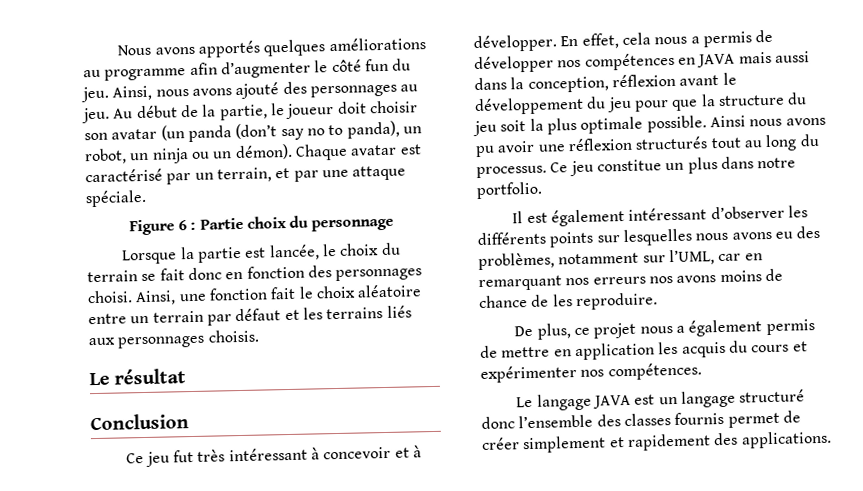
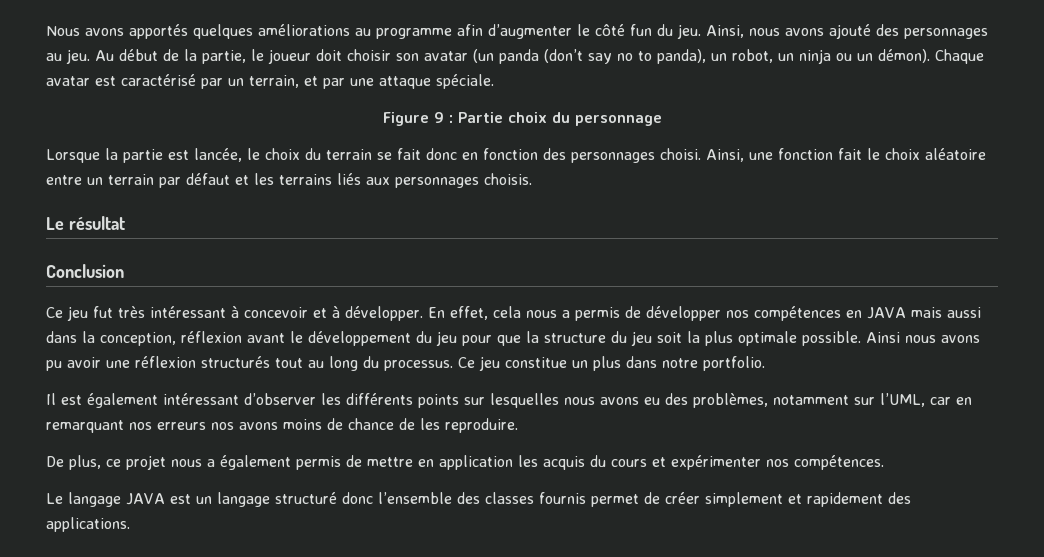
[177,220,187,231] 6 -> [433,112,444,123] 9

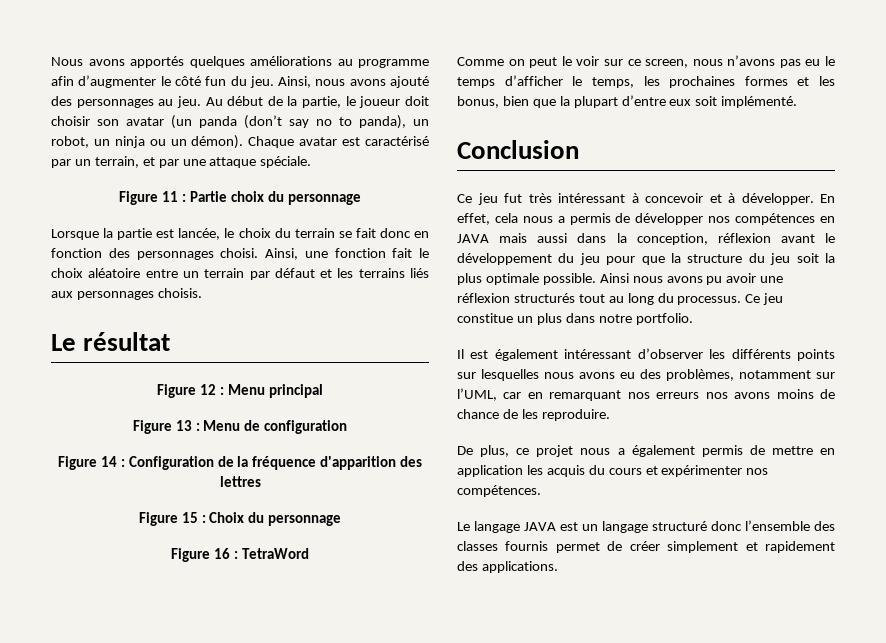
[433,112,444,123] 9 -> [162,191,179,202] 11
(125, 223) none -> [157,384,323,398] [132,420,348,434] [57,456,423,470] [219,476,261,487] [138,512,342,526] [171,548,309,562] [457,55,835,68] [457,75,835,88] [457,95,798,108] // Figure 12 : Menu principal // Figure 13 : Menu de configuration // Figure 14 : Configuration de la fréquence d'apparition des lettres // Figure 15 : Choix du personnage // Figure 16 : TetraWord // Comme on peut le voir sur ce screen, nous n’avons pas eu le temps d’afficher le temps, les prochaines formes et les bonus, bien que la plupart d’entre eux soit implémenté.

